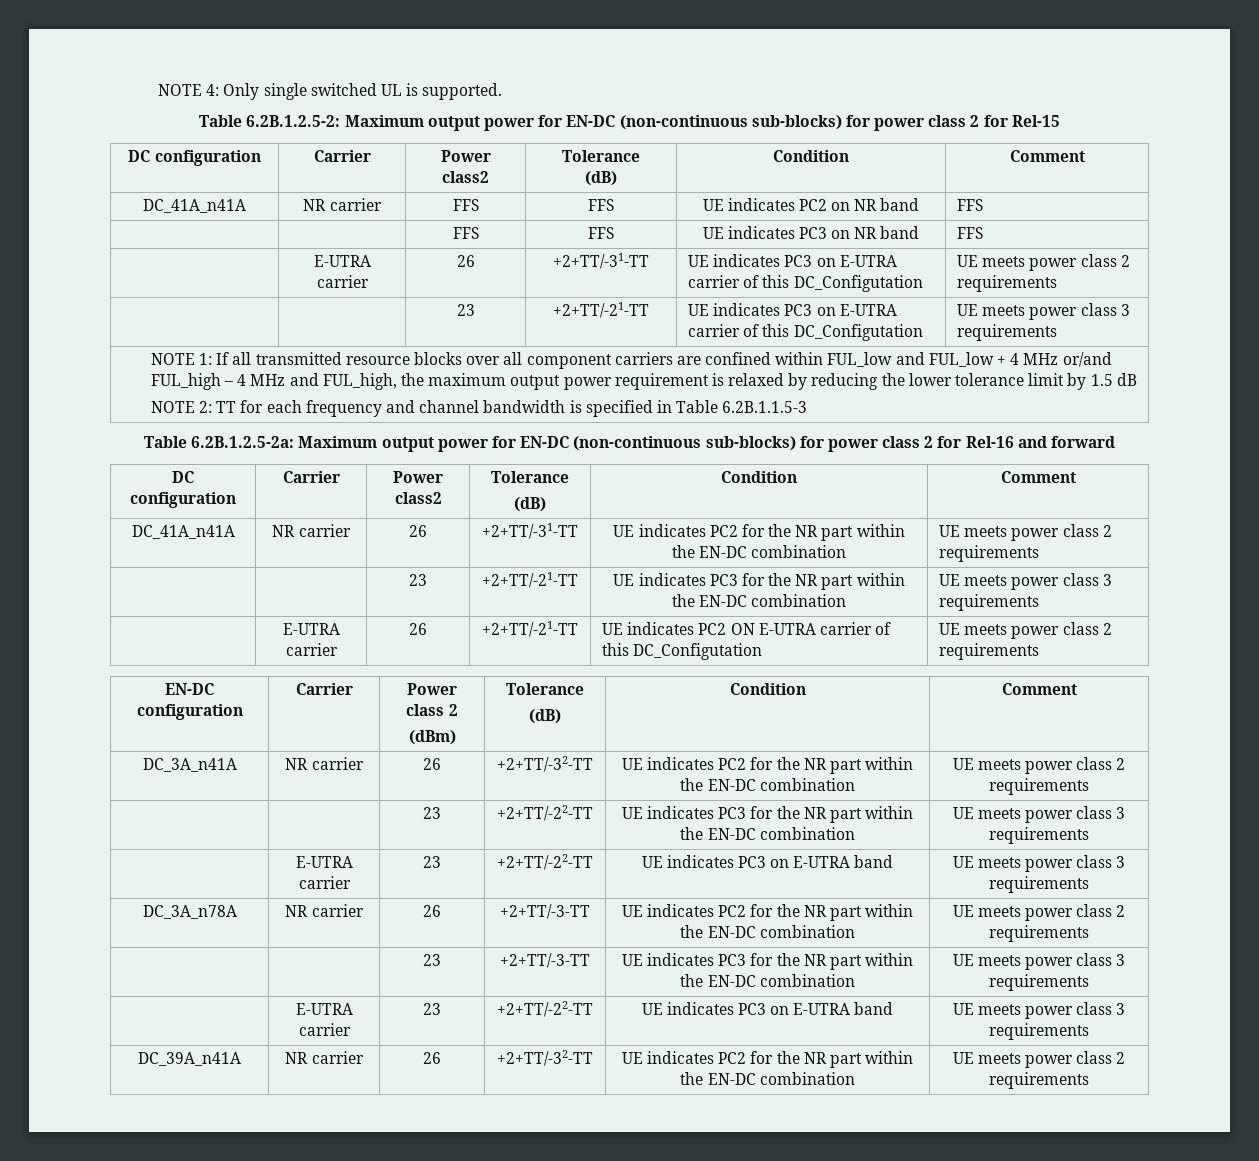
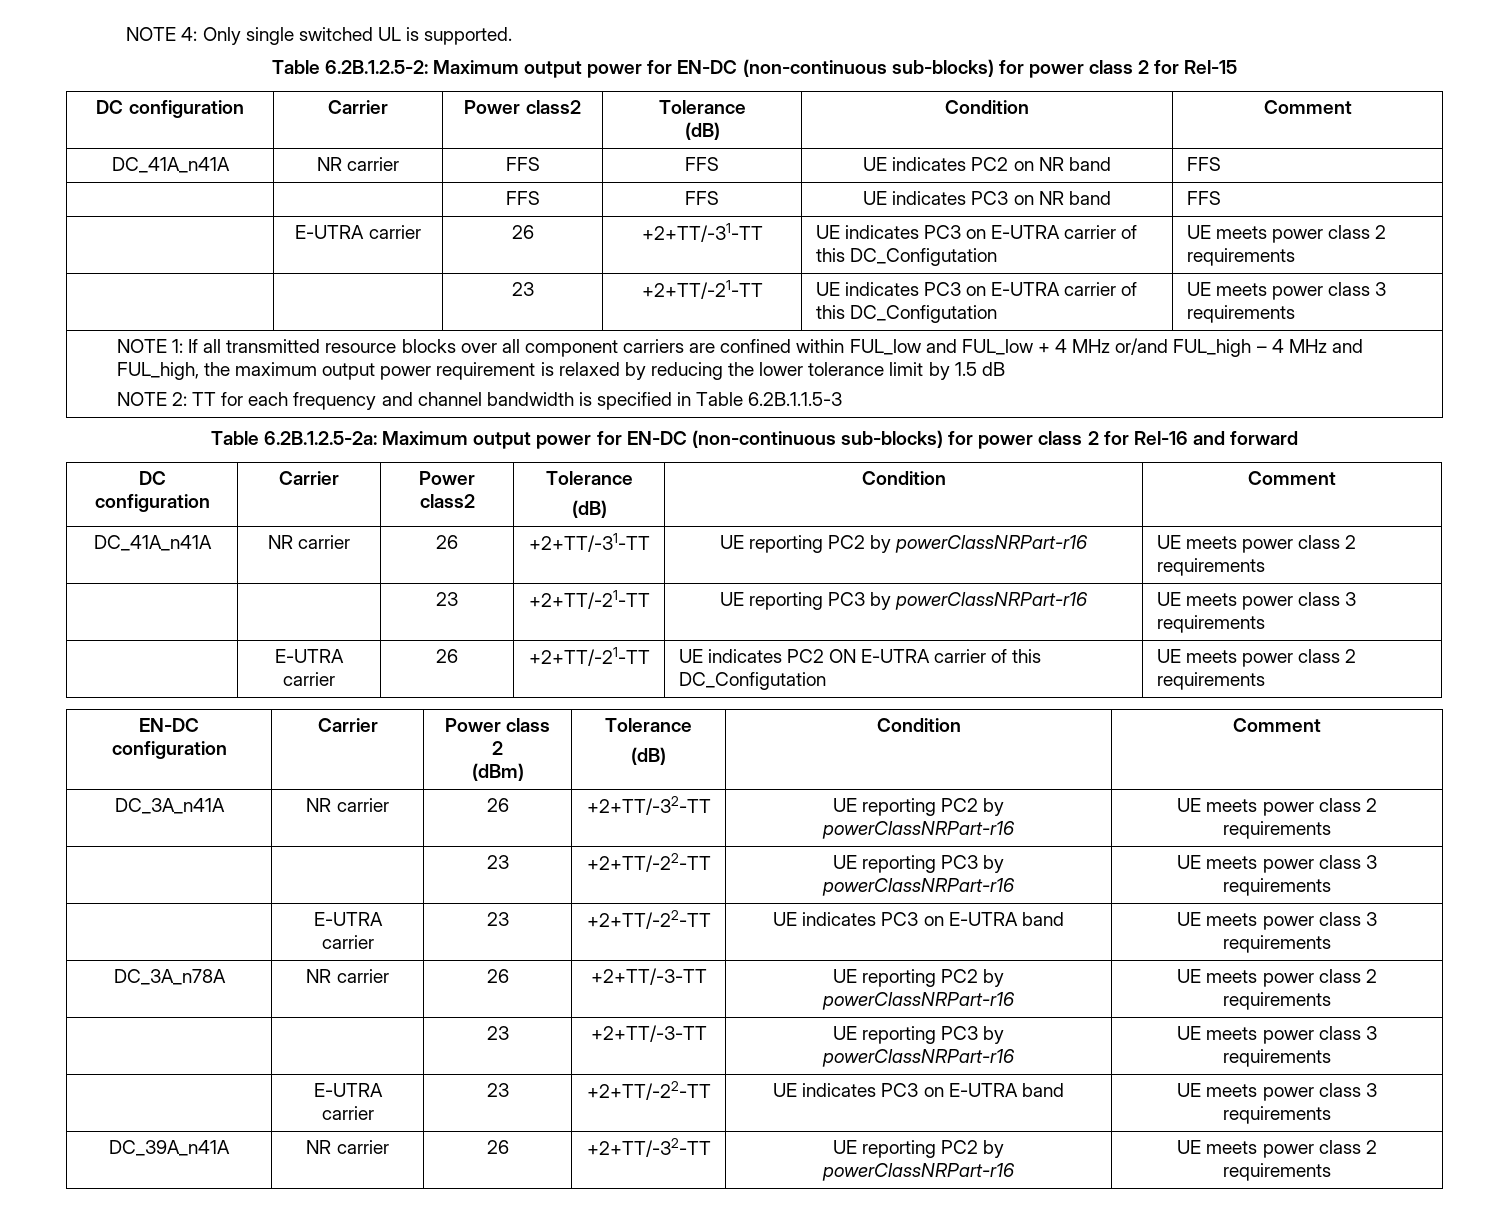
[638,524,905,541] [671,545,847,558] [939,524,1112,541] [939,545,1040,562] [409,574,427,586] [482,572,578,588] [613,573,905,590] [671,594,847,607] indicates PC2 for the NR part within the EN-DC combination | UE meets power class 2 requirements // | | 23 | +2+TT/-21-TT | UE indicates PC3 for the NR part within the EN-DC combination -> [748,535,1089,553] [1156,535,1357,553] [1156,558,1265,576] [436,592,458,606] [528,590,650,609] [719,592,1089,610] reporting PC2 by powerClassNRPart-r16 | UE meets power class 2 requirements // | | 23 | +2+TT/-21-TT | UE reporting PC3 by powerClassNRPart-r16
[647,757,914,774] [680,778,855,791] indicates PC2 for the NR part within the EN-DC combination -> [861,798,1005,816] [822,821,1015,839] reporting PC2 by powerClassNRPart-r16
[647,806,914,823] [680,827,855,840] indicates PC3 for the NR part within the EN-DC combination -> [861,855,1005,873] [822,878,1015,896] reporting PC3 by powerClassNRPart-r16
[647,904,914,921] [680,925,855,938] indicates PC2 for the NR part within the EN-DC combination -> [861,969,1005,987] [822,992,1015,1010] reporting PC2 by powerClassNRPart-r16
[647,953,914,970] [680,974,855,987] indicates PC3 for the NR part within the EN-DC combination -> [861,1026,1005,1044] [822,1049,1015,1067] reporting PC3 by powerClassNRPart-r16
[647,1051,914,1068] [680,1072,855,1085] indicates PC2 for the NR part within the EN-DC combination -> [861,1140,1005,1158] [822,1163,1015,1181] reporting PC2 by powerClassNRPart-r16

